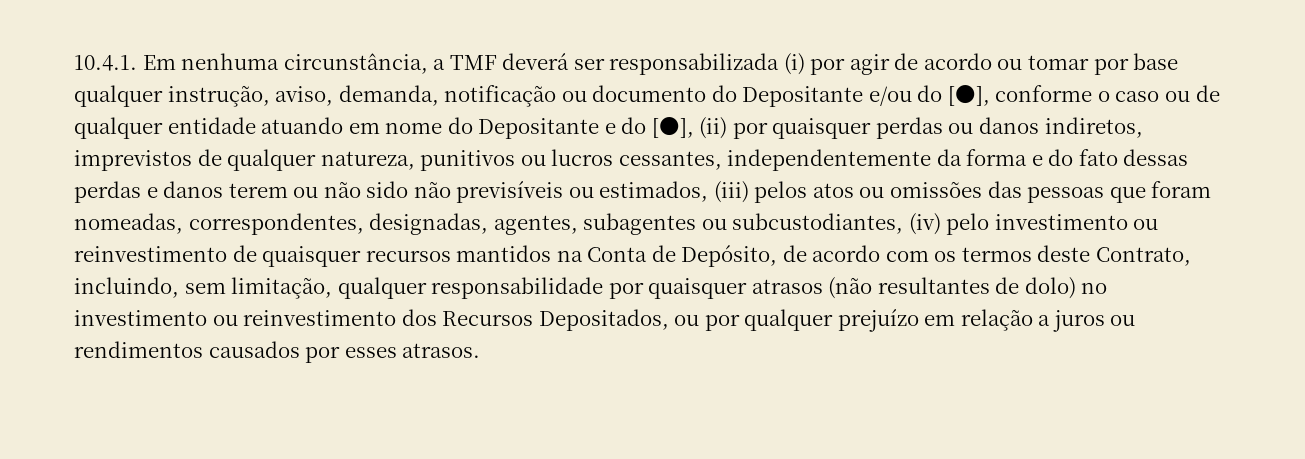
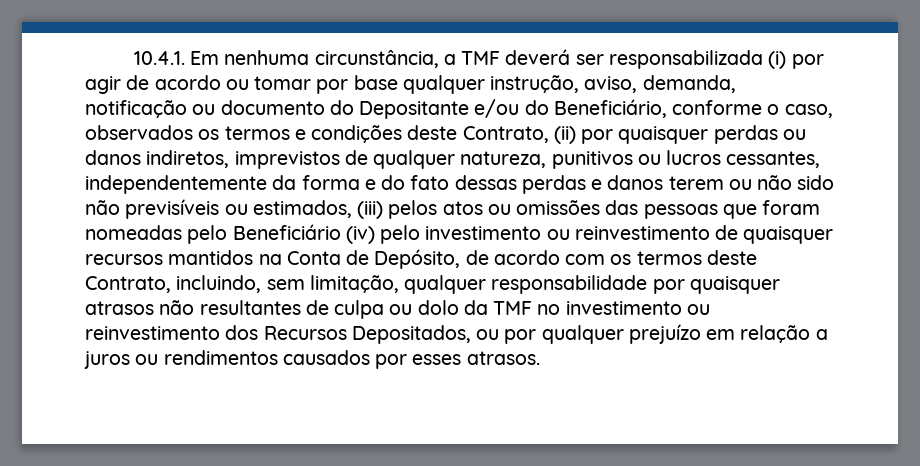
[947,85,990,106] [●], -> [553,99,667,118] Beneficiário,
[1115,85,1220,102] [74,117,694,139] caso ou de qualquer entidade atuando em nome do Depositante e do [●], -> [784,104,833,118] [85,125,549,143] caso, observados os termos e condições deste Contrato,
[74,213,904,235] nomeadas, correspondentes, designadas, agentes, subagentes ou subcustodiantes, -> [85,224,341,244] nomeadas pelo Beneficiário
[828,277,873,299] (não -> [159,300,195,315] não
[1024,277,1076,299] dolo) -> [334,300,533,319] culpa ou dolo da TMF

